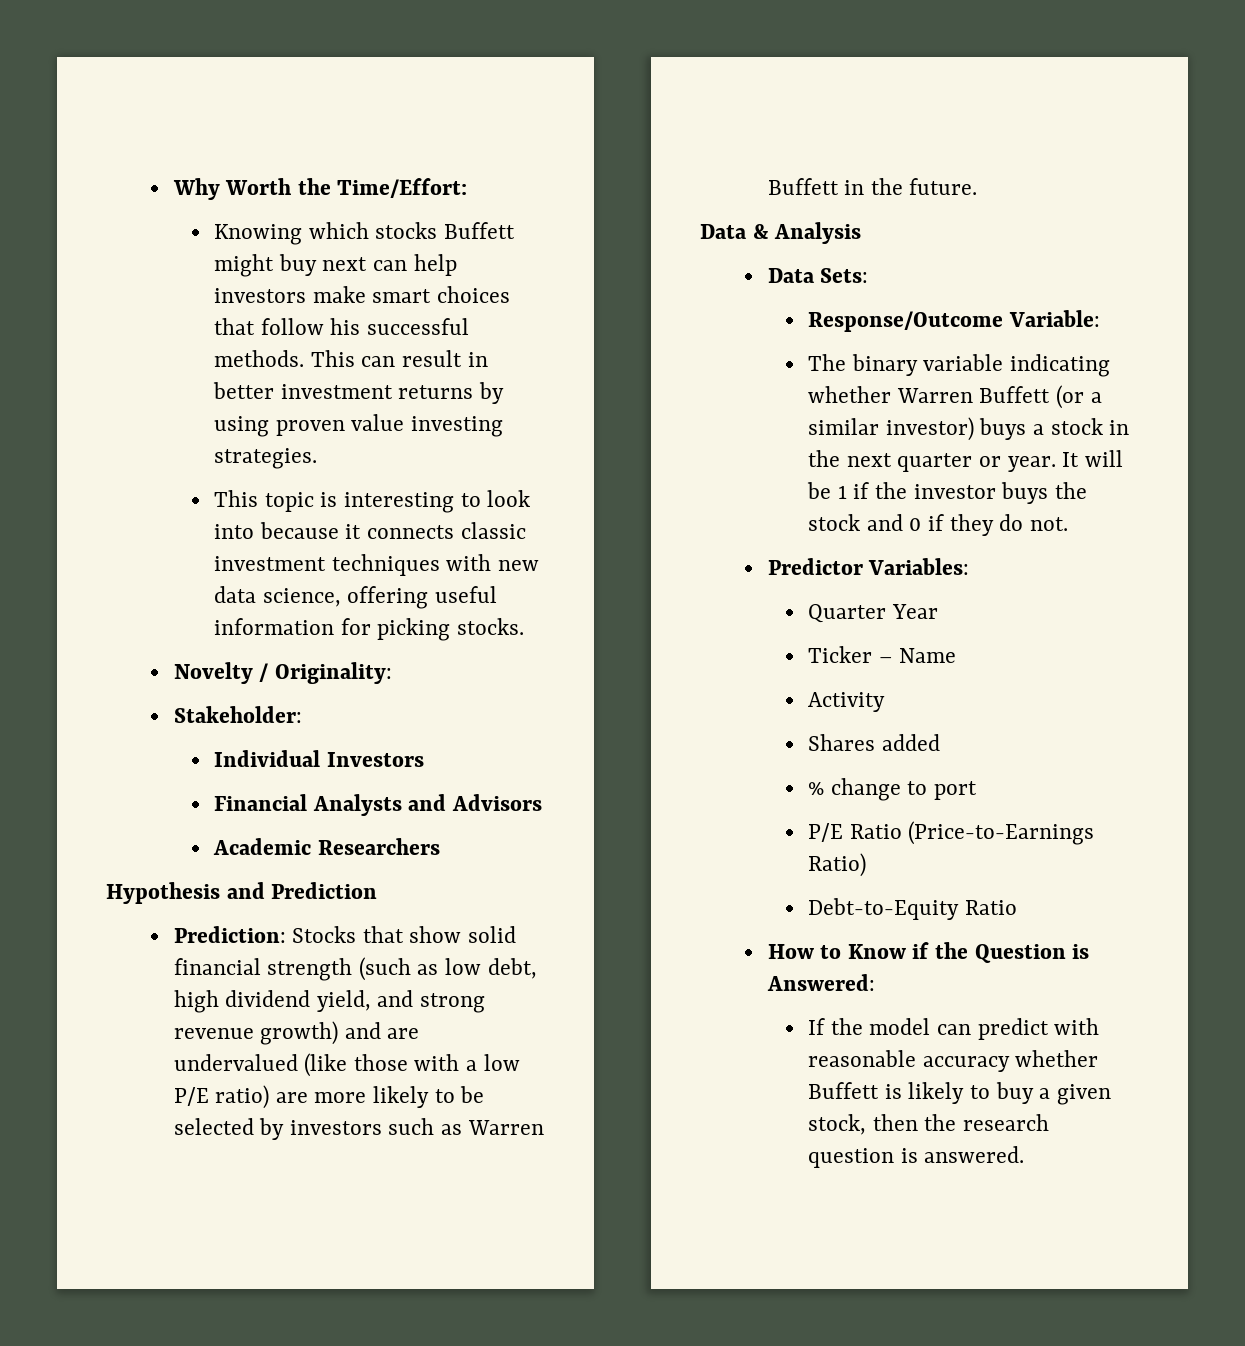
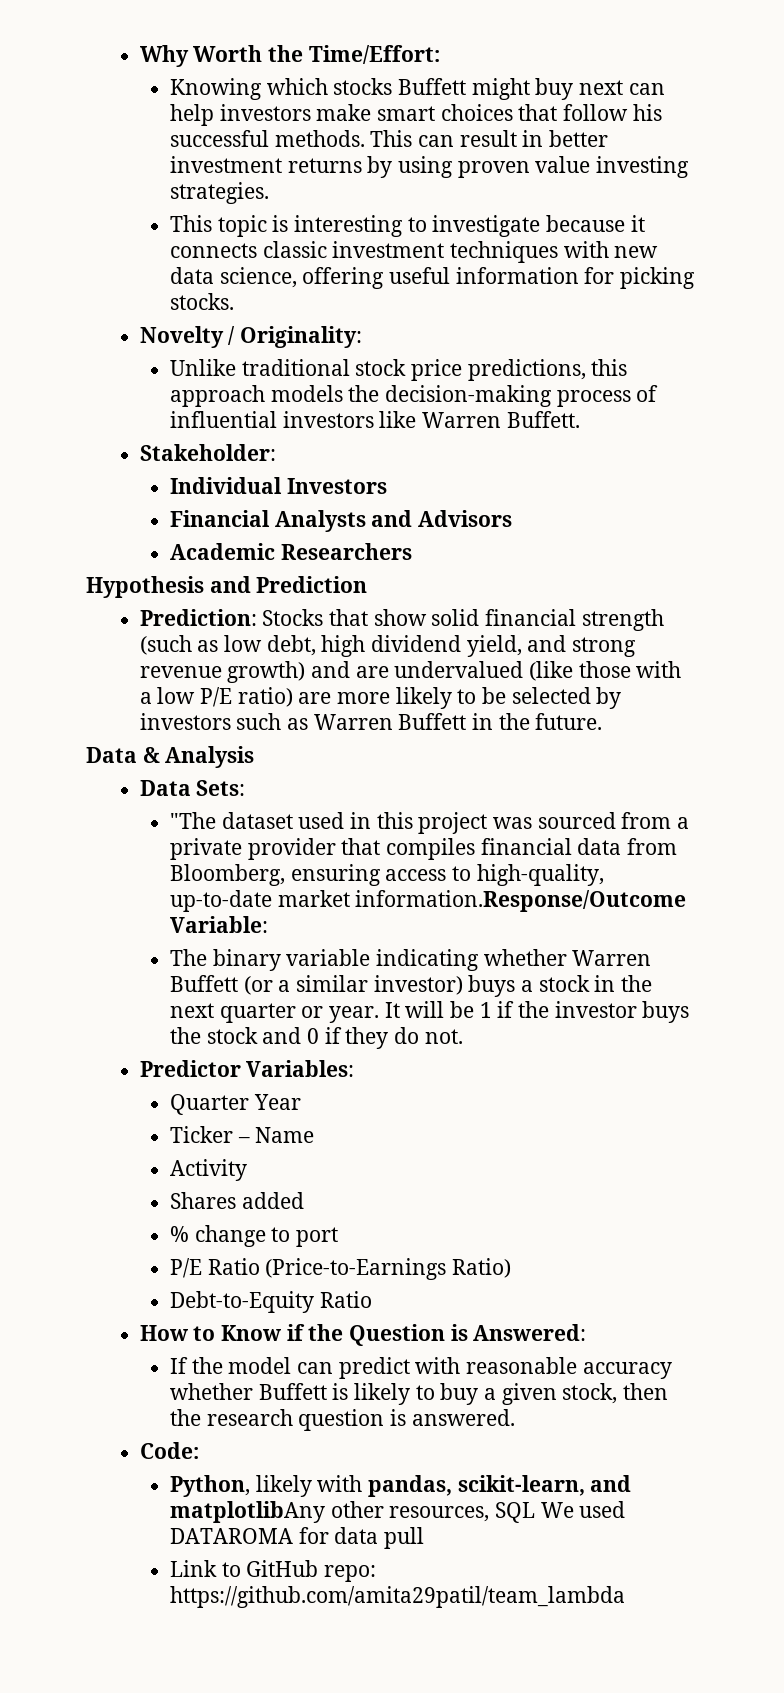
[487,490,531,507] [214,524,255,539] look into -> [432,215,541,237] investigate
(392, 673) none -> [170,359,628,381] [170,385,659,407] [170,411,580,428] // Unlike traditional stock price predictions, this approach models the decision-making process of influential investors like Warren Buffett.
[808,311,1004,332] Response/Outcome -> [170,812,690,834] [170,838,678,860] [170,864,604,886] [170,890,687,912] "The dataset used in this project was sourced from a private provider that compiles financial data from Bloomberg, ensuring access to high-quality, up-to-date market information.Response/Outcome
(1025, 1154) none -> [139,1442,199,1459] [170,1475,632,1497] [170,1501,626,1523] [170,1527,425,1549] [170,1560,377,1582] [170,1586,626,1608] // Code: // Python, likely with pandas, scikit-learn, and matplotlibAny other resources, SQL We used DATAROMA for data pull // Link to GitHub repo: https://github.com/amita29patil/team_lambda

